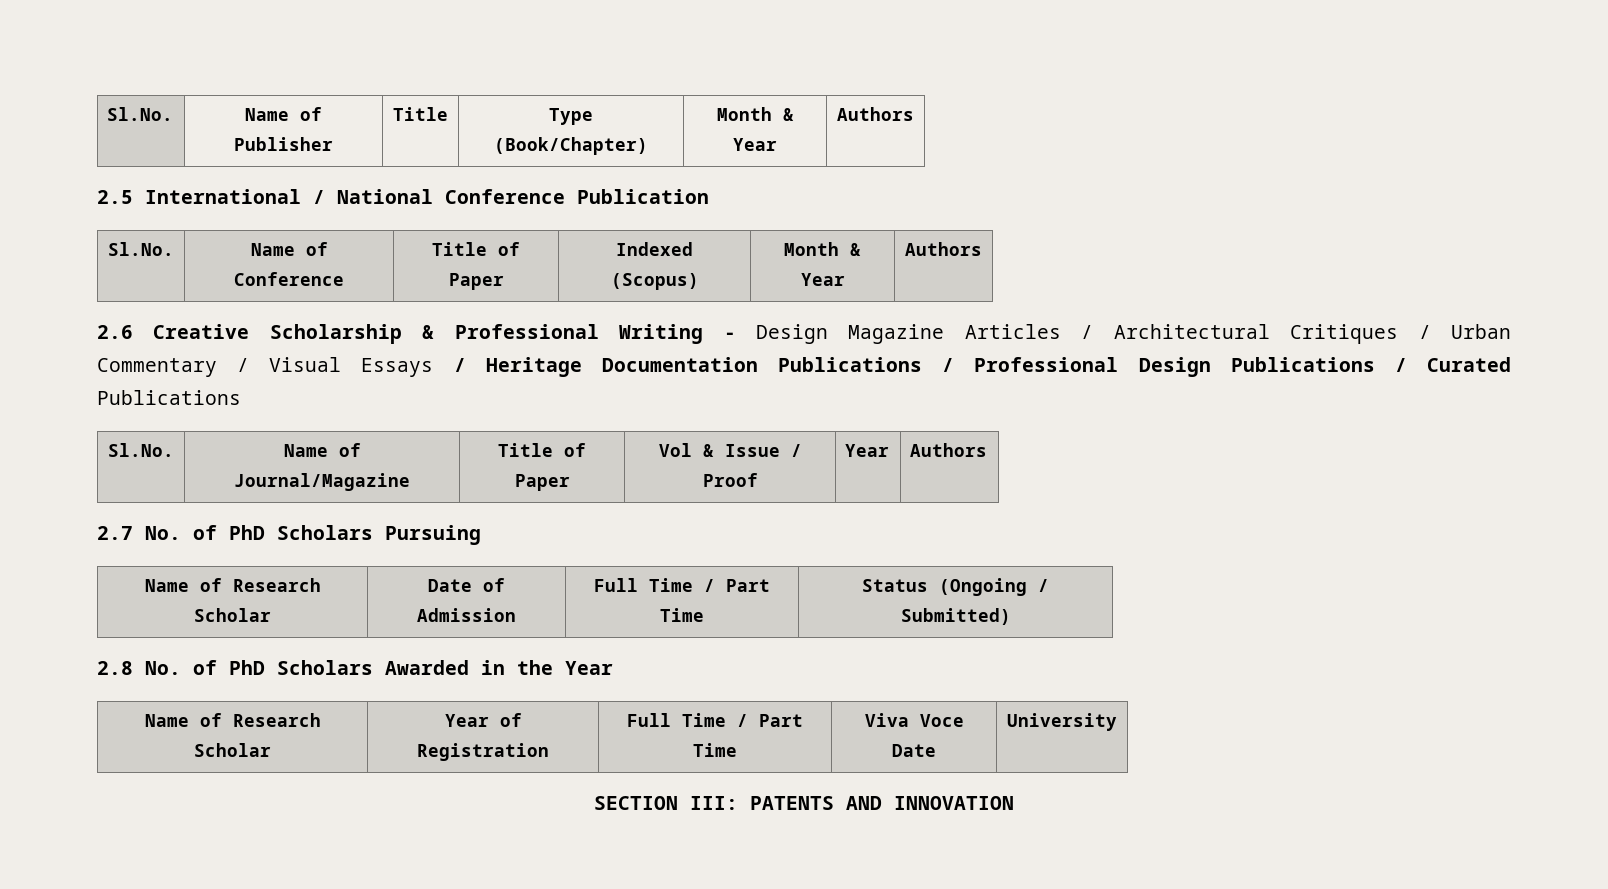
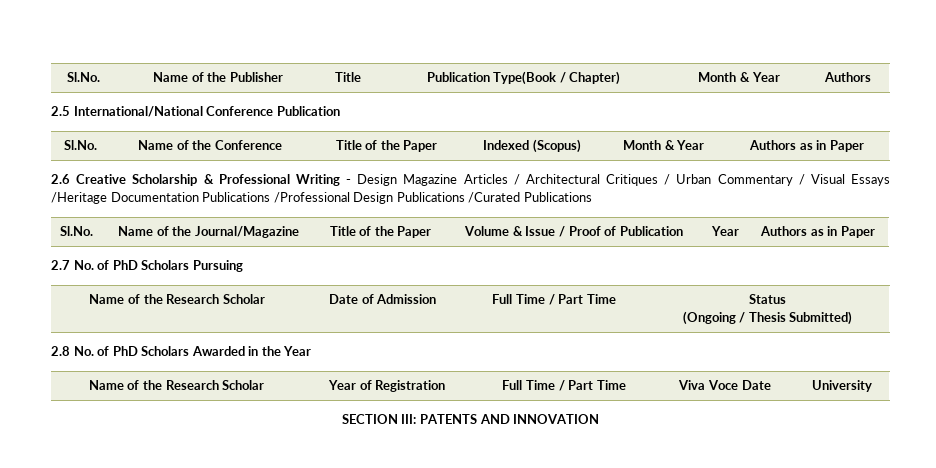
[107,107,174,121] [245,107,322,121] Sl.No. | Name of -> [67,72,100,82] [153,72,227,82] Sl.No. | Name of the
[549,108,593,125] [494,137,648,155] Type (Book/Chapter) -> [426,71,621,85] Publication Type(Book / Chapter)
[145,189,433,204] International / National -> [73,106,203,117] International/National
(328, 249) none -> [192,140,212,150] the
(520, 249) none -> [380,140,400,150] the
(982, 249) none -> [799,140,864,152] as in Paper
[453,357,1512,377] / Heritage Documentation Publications / Professional Design Publications / Curated -> [51,192,521,204] /Heritage Documentation Publications /Professional Design Publications /Curated
(361, 450) none -> [172,226,192,236] the
[514,474,570,491] [658,443,692,457] Paper | Vol -> [374,226,432,238] [464,226,510,236] the Paper | Volume
[845,444,890,457] [910,443,988,457] | Year | Authors -> [604,226,683,236] [711,226,739,236] [760,226,875,238] of Publication | Year | Authors as in Paper
(222, 585) none -> [143,294,163,304] the
(929, 585) none -> (786, 299) //
(1049, 585) none -> [748,312,786,322] Thesis
(222, 720) none -> [143,380,162,390] the

